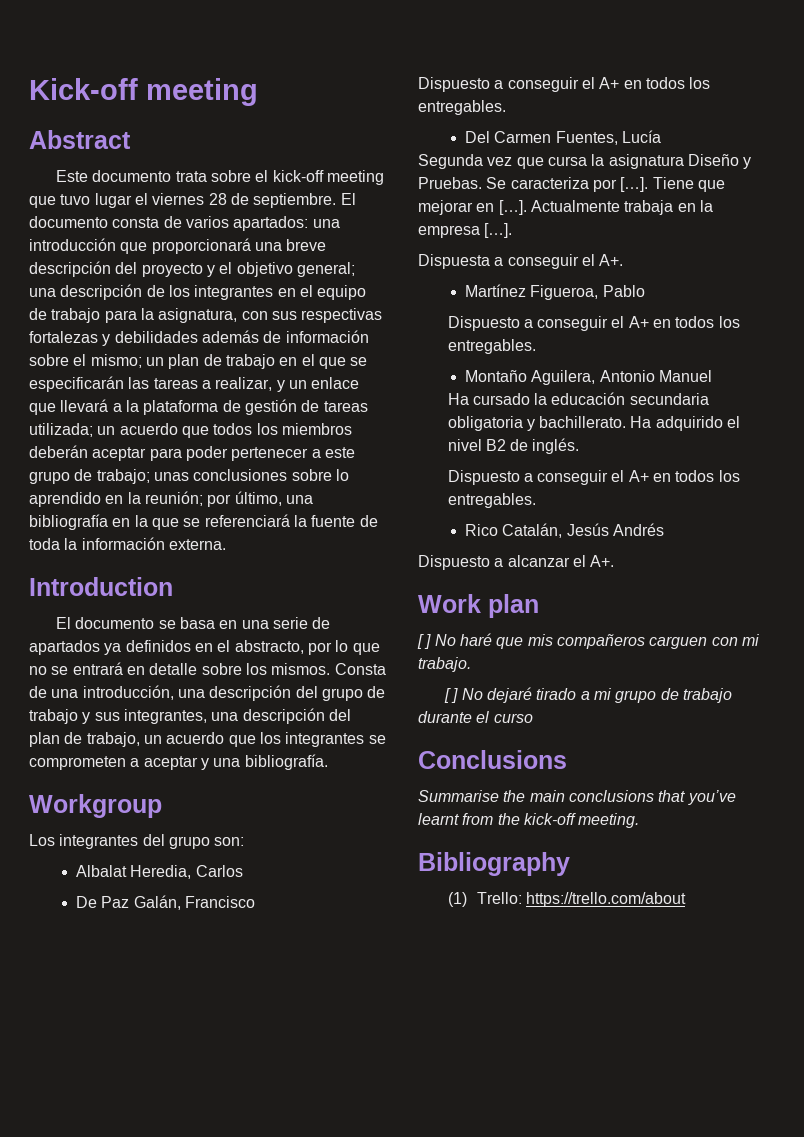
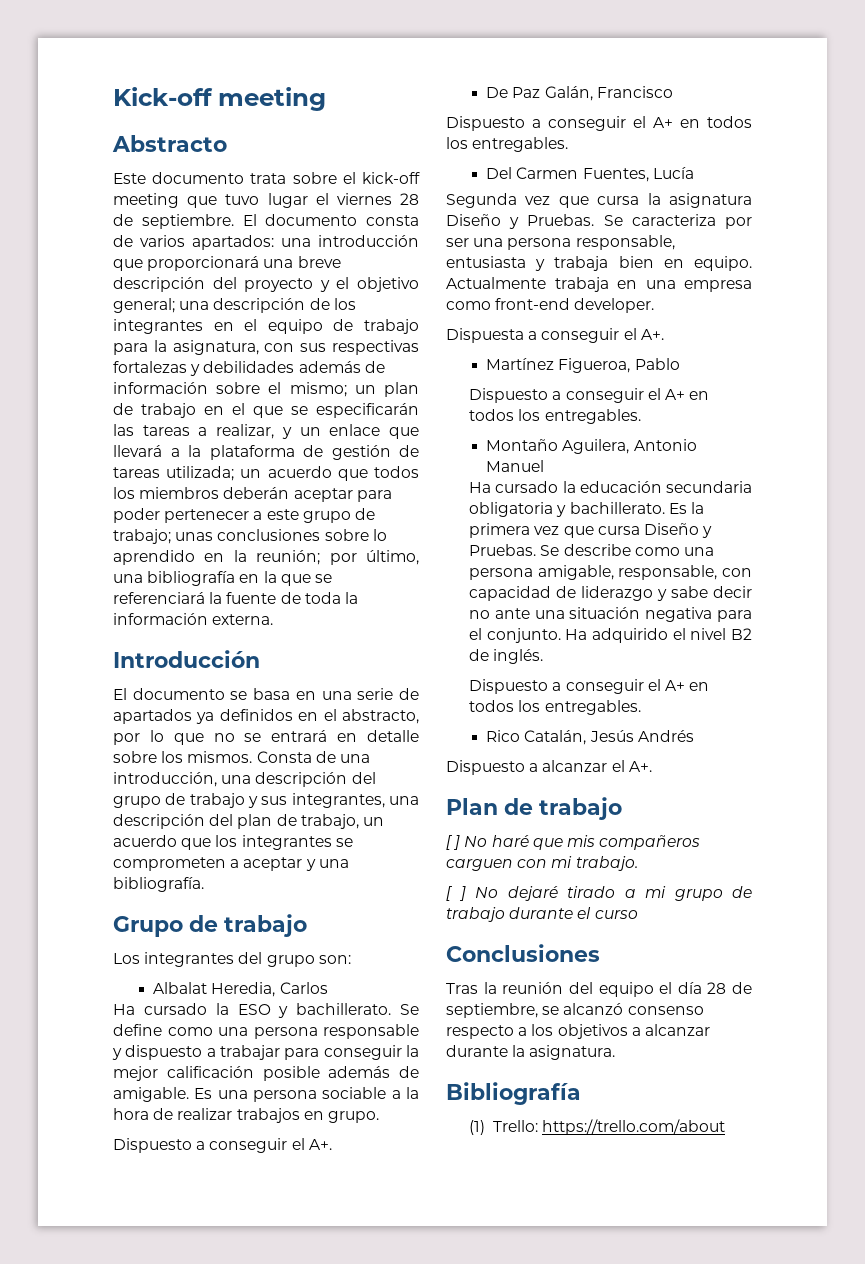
[29,130,131,149] Abstract -> [112,135,227,152] Abstracto
[29,577,173,596] Introduction -> [113,650,260,668] Introducción
[29,794,162,818] Workgroup -> [113,914,307,937] Grupo de trabajo
(243, 871) none -> [113,1003,419,1018] [113,1024,419,1039] [112,1045,419,1060] [113,1066,419,1081] [113,1087,419,1102] [113,1108,379,1123] [113,1138,332,1153] // Ha cursado la ESO y bachillerato. Se define como una persona responsable y dispuesto a trabajar para conseguir la mejor calificación posible además de amigable. Es una persona sociable a la hora de realizar trabajos en grupo. // Dispuesto a conseguir el A+.
[620,177,725,192] [418,200,713,215] [418,223,513,238] […]. Tiene que mejorar en […]. Actualmente trabaja en la empresa […]. -> [446,235,675,250] [446,256,752,271] [446,277,752,292] [446,298,655,313] ser una persona responsable, entusiasta y trabaja bien en equipo. Actualmente trabaja en una empresa como front-end developer.
(627, 422) none -> [668,502,704,514] [469,523,713,538] [469,544,714,556] [469,565,752,580] [469,586,752,601] [469,607,752,622] [469,628,561,643] Es la primera vez que cursa Diseño y Pruebas. Se describe como una persona amigable, responsable, con capacidad de liderazgo y sabe decir no ante una situación negativa para el conjunto.
[418,594,539,618] Work plan -> [446,797,622,820] Plan de trabajo
[418,750,567,769] [418,790,736,805] [418,813,640,828] [418,852,570,876] Conclusions // Summarise the main conclusions that you’ve learnt from the kick-off meeting. // Bibliography -> [446,944,600,962] [446,982,752,997] [446,1003,704,1018] [446,1024,710,1039] [446,1045,616,1060] [446,1082,581,1105] Conclusiones // Tras la reunión del equipo el día 28 de septiembre, se alcanzó consenso respecto a los objetivos a alcanzar durante la asignatura. // Bibliografía

